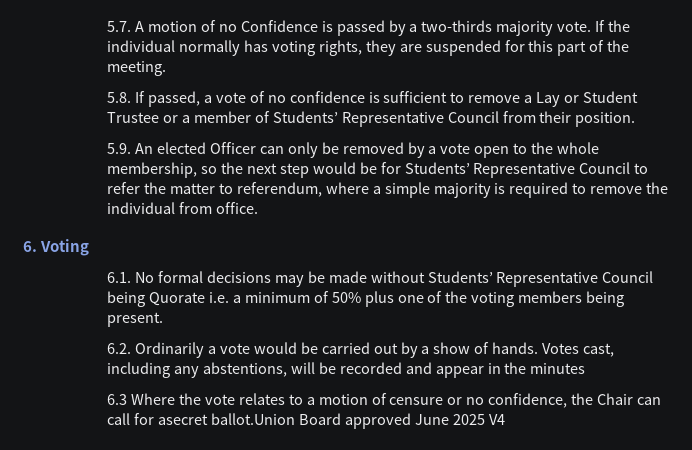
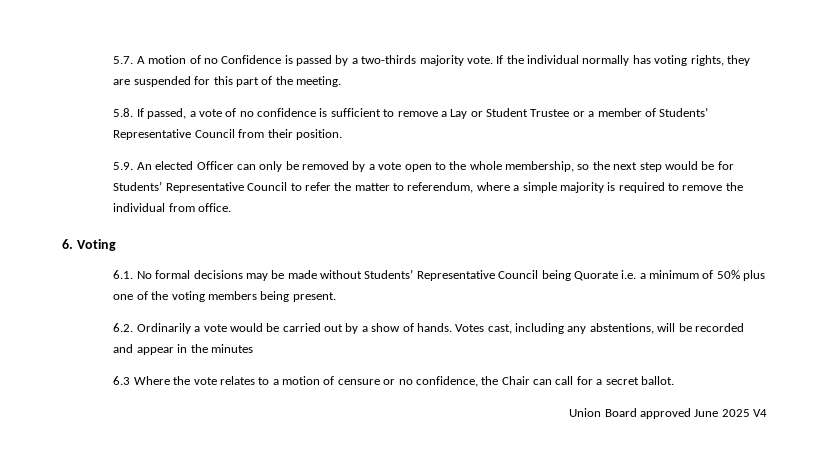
[158,413,295,425] asecret ballot.Union -> [596,376,674,385] [569,408,602,417] a secret ballot. // Union

